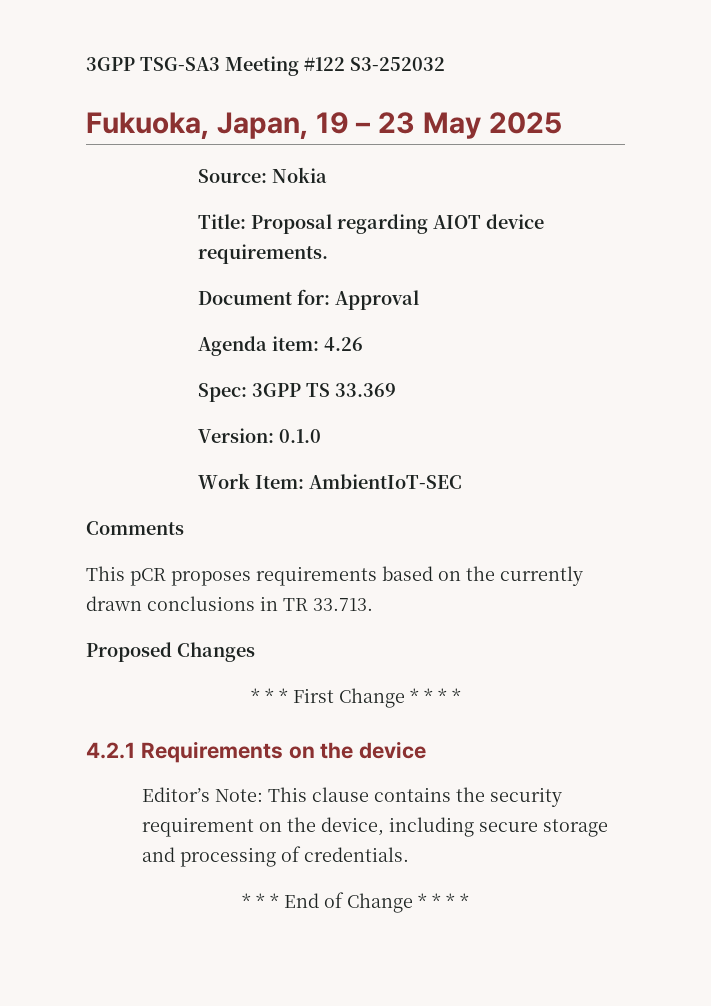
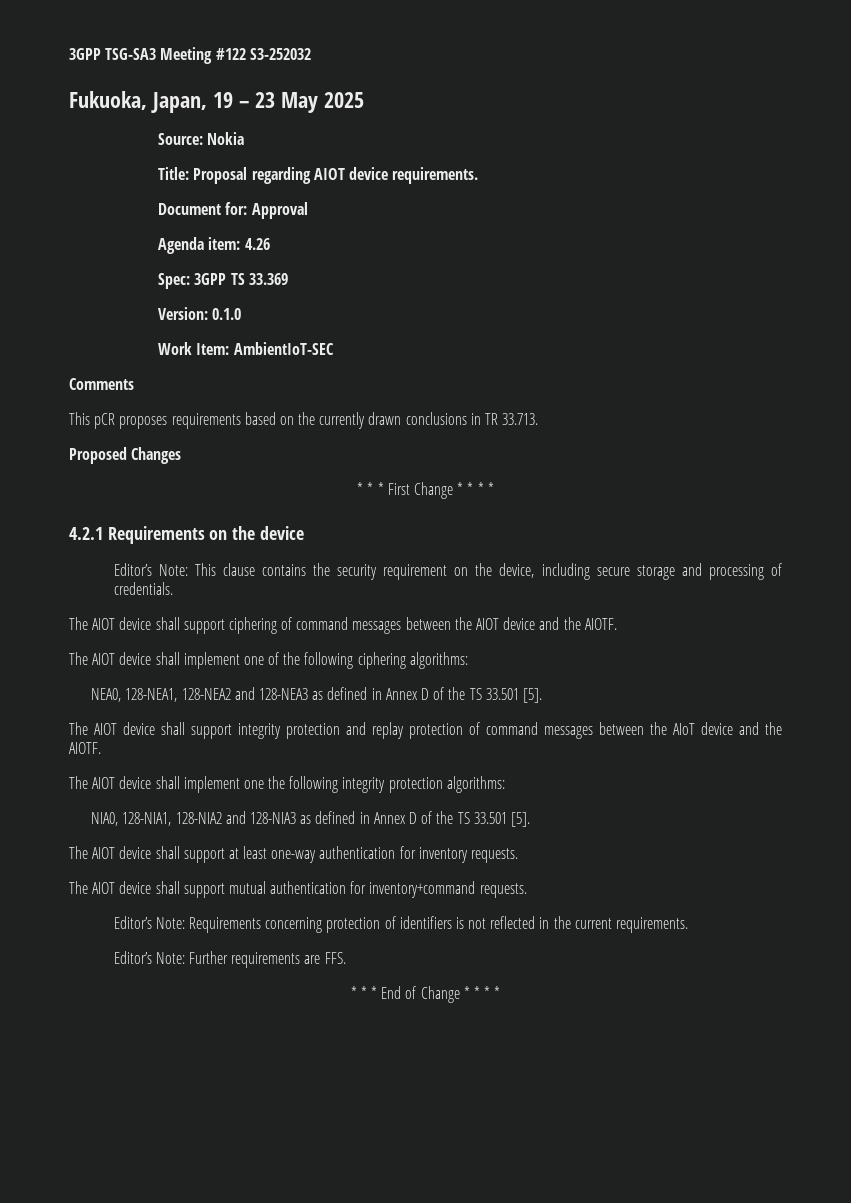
(409, 854) none -> [69,617,617,634] [69,652,468,669] [91,687,542,703] [69,722,782,739] [69,742,101,754] [69,776,505,793] [91,811,530,827] [69,846,519,863] [69,881,527,898] [113,916,688,933] [113,951,346,968] // The AIOT device shall support ciphering of command messages between the AIOT device and the AIOTF. // The AIOT device shall implement one of the following ciphering algorithms: // NEA0, 128-NEA1, 128-NEA2 and 128-NEA3 as defined in Annex D of the TS 33.501 [5]. // The AIOT device shall support integrity protection and replay protection of command messages between the AIoT device and the AIOTF. // The AIOT device shall implement one the following integrity protection algorithms: // NIA0, 128-NIA1, 128-NIA2 and 128-NIA3 as defined in Annex D of the TS 33.501 [5]. // The AIOT device shall support at least one-way authentication for inventory requests. // The AIOT device shall support mutual authentication for inventory+command requests. // Editor’s Note: Requirements concerning protection of identifiers is not reflected in the current requirements. // Editor’s Note: Further requirements are FFS.

